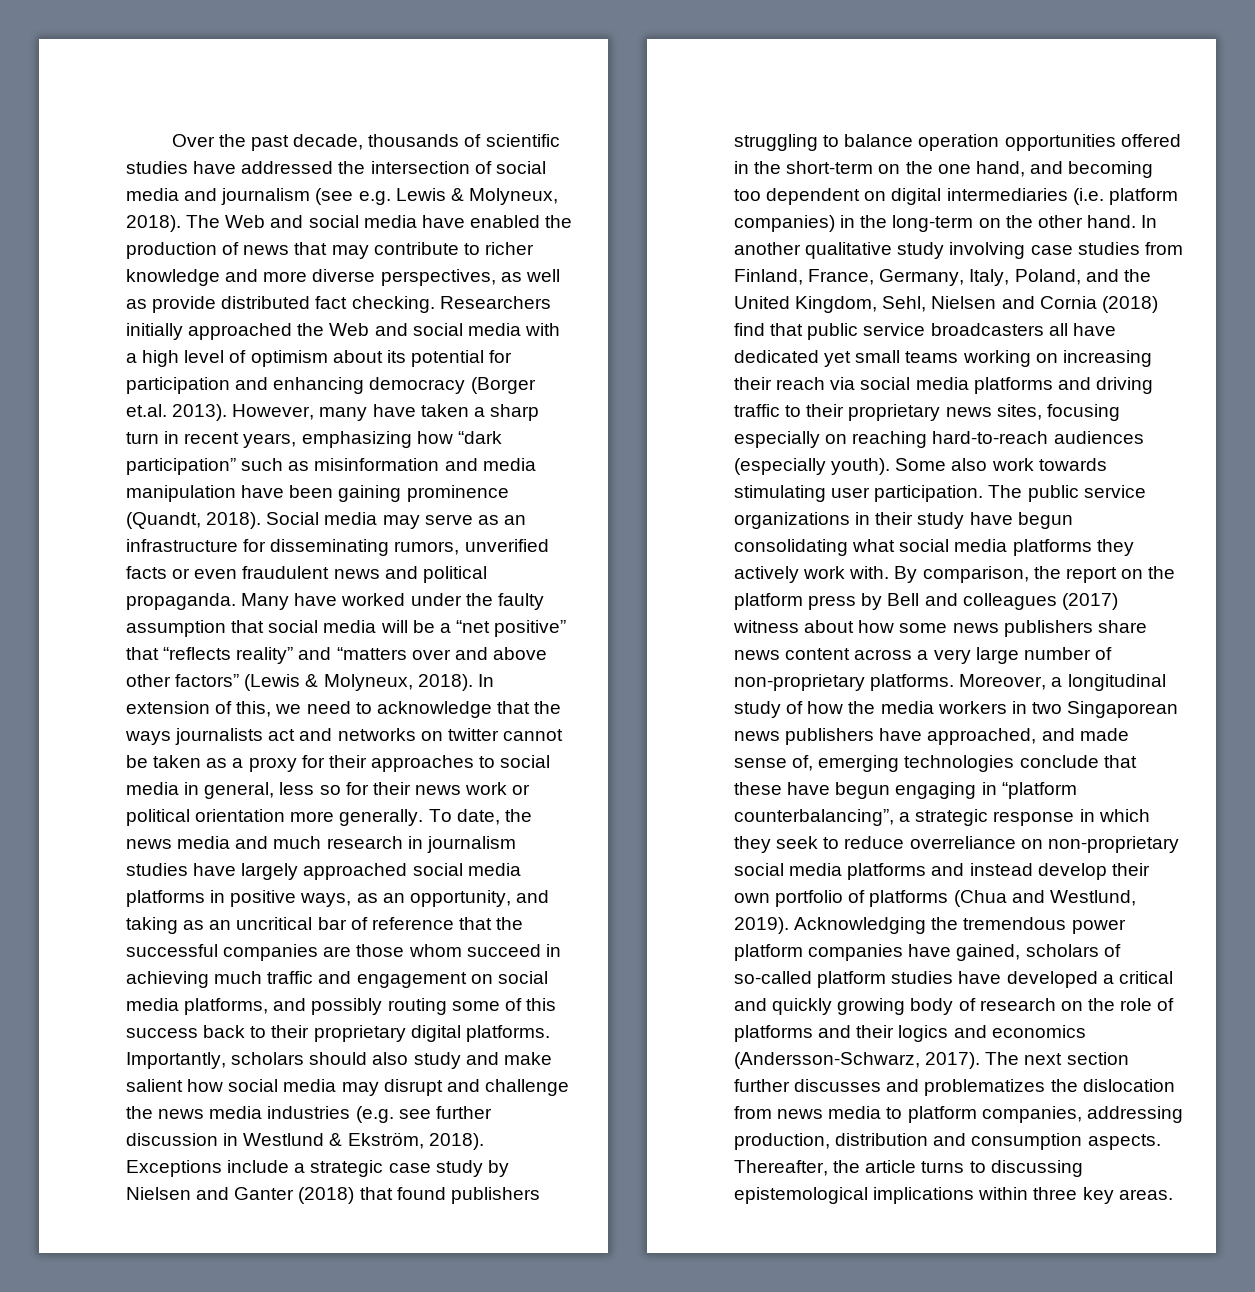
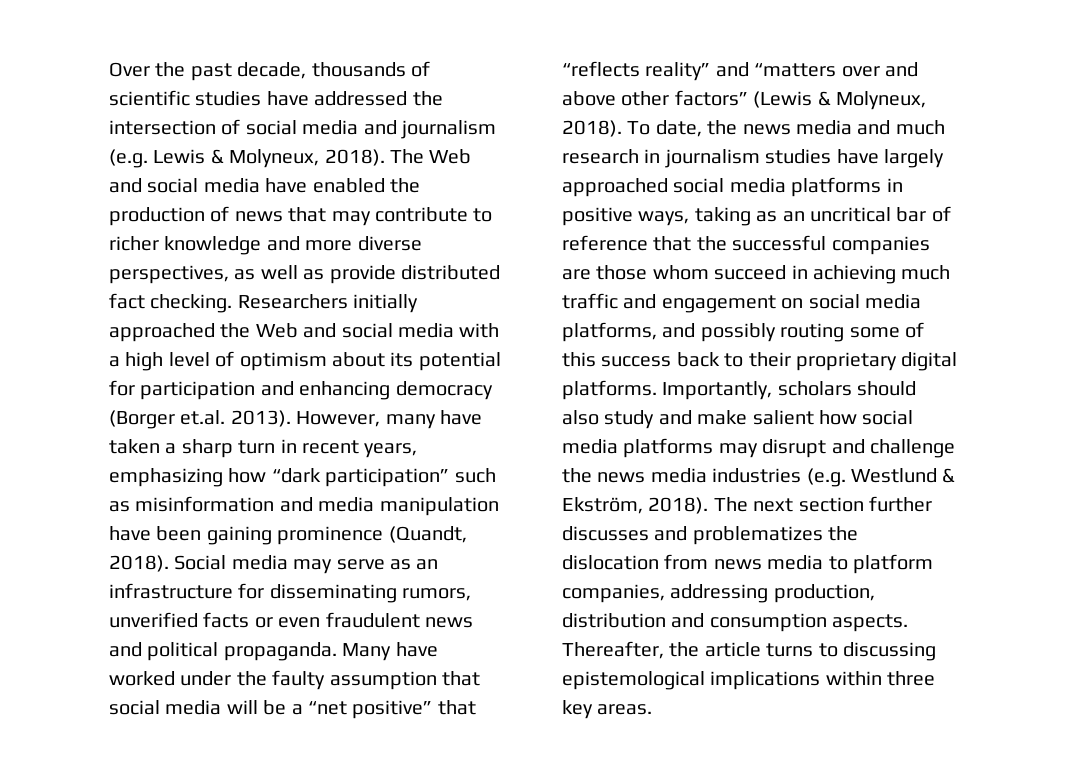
[315,188,391,205] (see e.g. -> [109,149,148,168] (e.g.
[477,674,494,687] [126,701,562,718] [125,728,563,745] [126,755,551,772] [126,782,531,799] [126,809,424,826] In extension of this, we need to acknowledge that the ways journalists act and networks on twitter cannot be taken as a proxy for their approaches to social media in general, less so for their news work or political orientation more generally. -> (622, 128) none
[356,890,549,907] as an opportunity, and -> (690, 218) none
(337, 1085) none -> [623,438,714,458] platforms
[398,1106,492,1119] [126,1132,484,1150] [126,1160,509,1177] [126,1187,540,1204] [734,134,1181,151] [734,161,1154,178] [734,188,1178,205] [734,215,1158,232] [734,242,1183,259] [734,269,1151,286] [734,296,1158,313] [734,323,1116,340] [734,350,1152,367] [734,377,1153,394] [734,404,1120,421] [734,431,1144,448] [734,458,1107,475] [734,485,1146,502] [734,512,1073,529] [734,539,1134,556] [734,566,1176,583] [734,593,1118,610] [733,620,1147,637] [734,647,1112,664] [734,674,1166,691] [734,701,1179,718] [734,728,1129,745] [734,755,1137,772] [734,782,1077,799] [734,809,1150,826] [734,836,1179,853] [734,863,1150,880] [734,890,1136,907] [734,917,1126,934] [734,944,1121,961] [734,971,1173,988] [734,998,1175,1015] [734,1025,1086,1042] [734,1052,981,1069] see further discussion in Westlund & Ekström, 2018). Exceptions include a strategic case study by Nielsen and Ganter (2018) that found publishers struggling to balance operation opportunities offered in the short-term on the one hand, and becoming too dependent on digital intermediaries (i.e. platform companies) in the long-term on the other hand. In another qualitative study involving case studies from Finland, France, Germany, Italy, Poland, and the United Kingdom, Sehl, Nielsen and Cornia (2018) find that public service broadcasters all have dedicated yet small teams working on increasing their reach via social media platforms and driving traffic to their proprietary news sites, focusing especially on reaching hard-to-reach audiences (especially youth). Some also work towards stimulating user participation. The public service organizations in their study have begun consolidating what social media platforms they actively work with. By comparison, the report on the platform press by Bell and colleagues (2017) witness about how some news publishers share news content across a very large number of non-proprietary platforms. Moreover, a longitudinal study of how the media workers in two Singaporean news publishers have approached, and made sense of, emerging technologies conclude that these have begun engaging in “platform counterbalancing”, a strategic response in which they seek to reduce overreliance on non-proprietary social media platforms and instead develop their own portfolio of platforms (Chua and Westlund, 2019). Acknowledging the tremendous power platform companies have gained, scholars of so-called platform studies have developed a critical and quickly growing body of research on the role of platforms and their logics and economics (Andersson-Schwarz, 2017). -> [851,468,956,483] [562,497,709,514] Westlund & Ekström, 2018).

